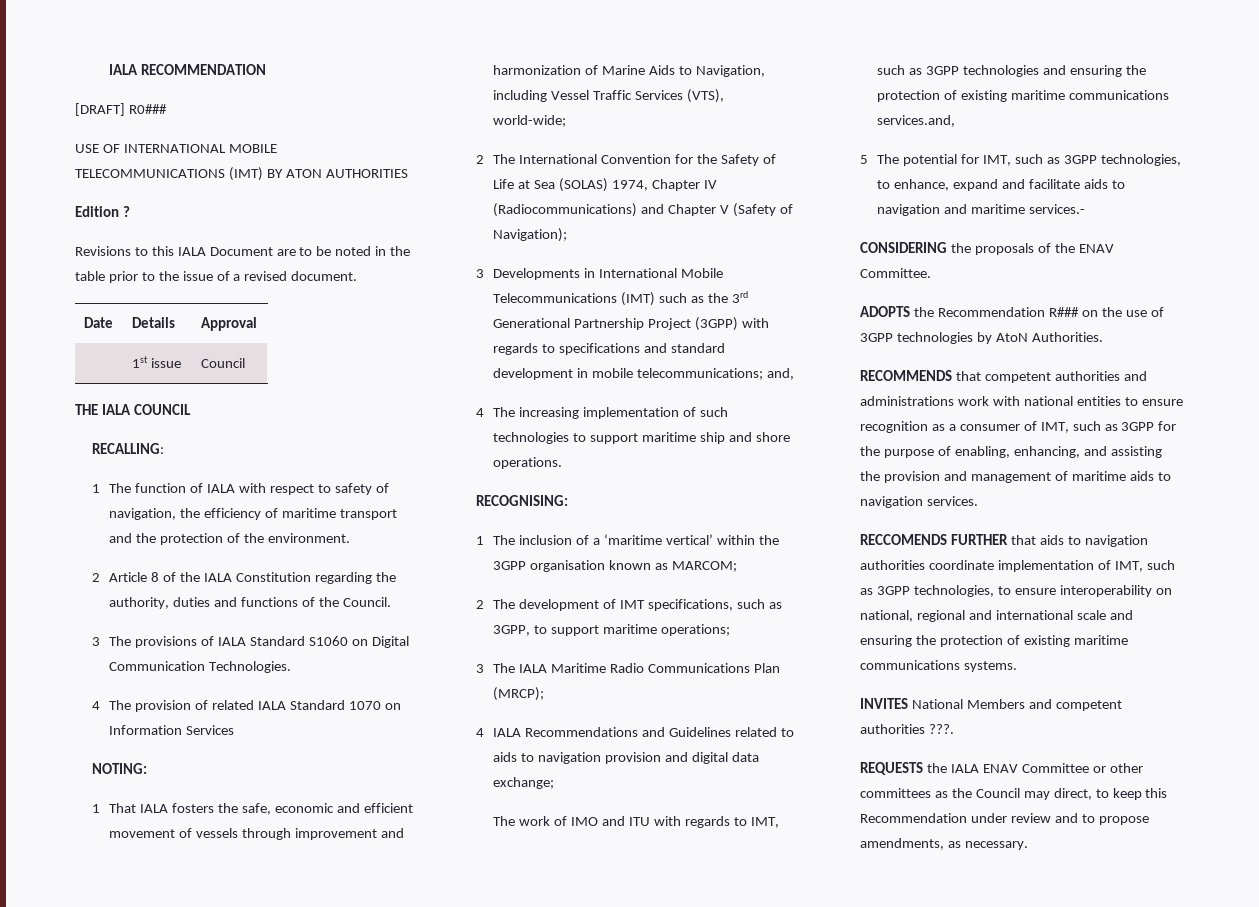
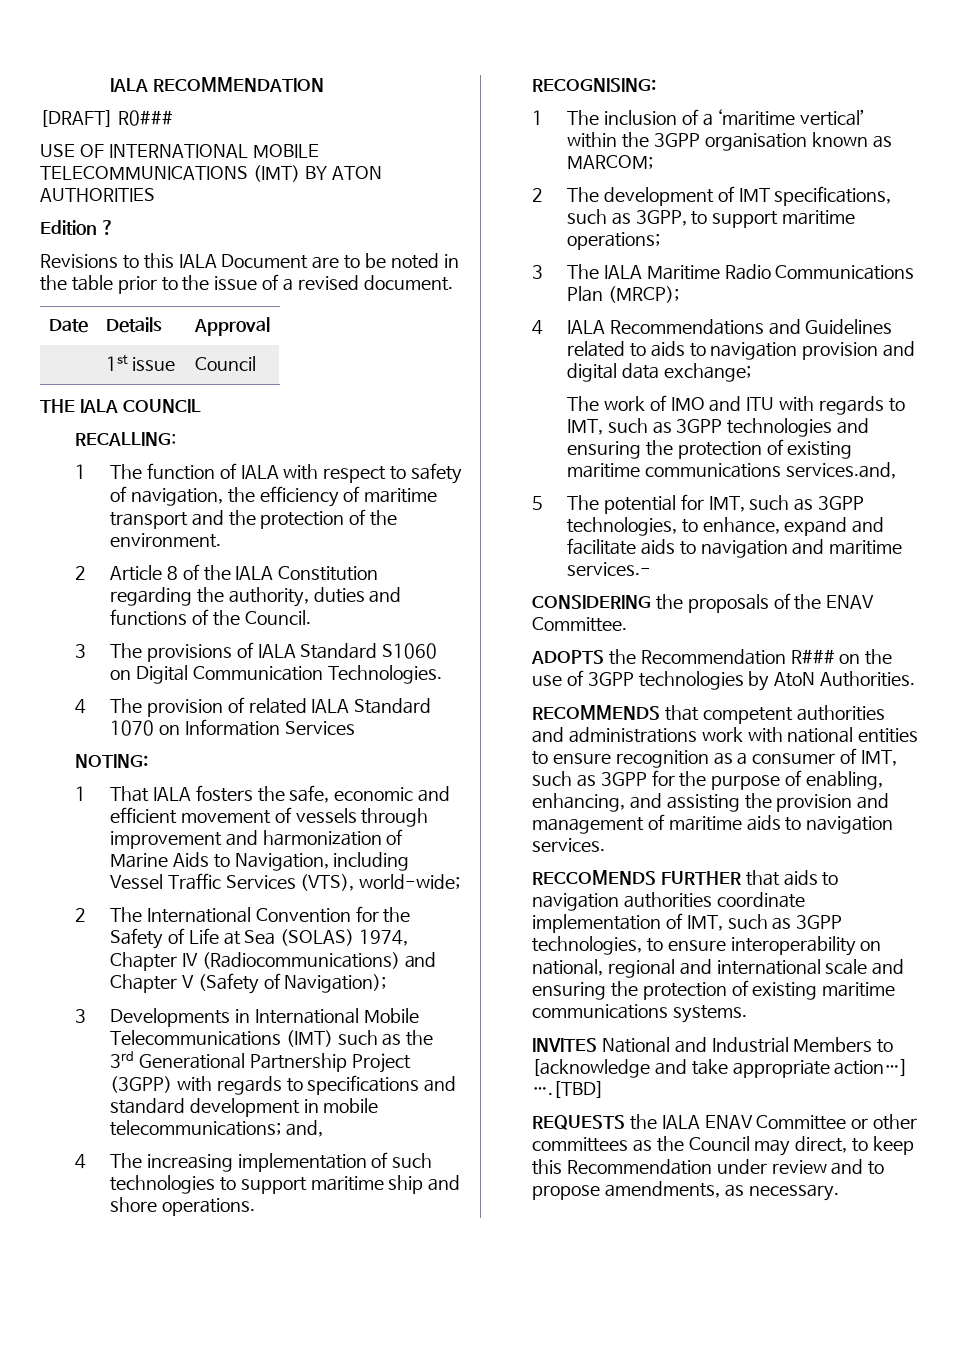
[966,699,1122,711] [860,724,955,734] Members and competent authorities ???. -> [674,1037,894,1053] [531,1059,909,1078] [531,1081,604,1098] and Industrial Members to [acknowledge and take appropriate action…] ….[TBD]

